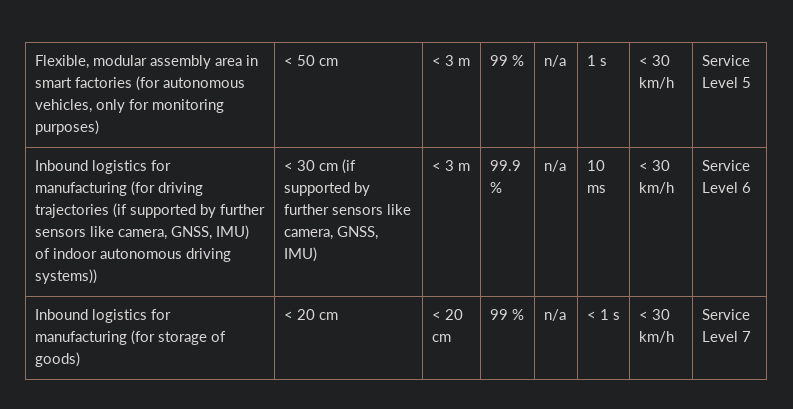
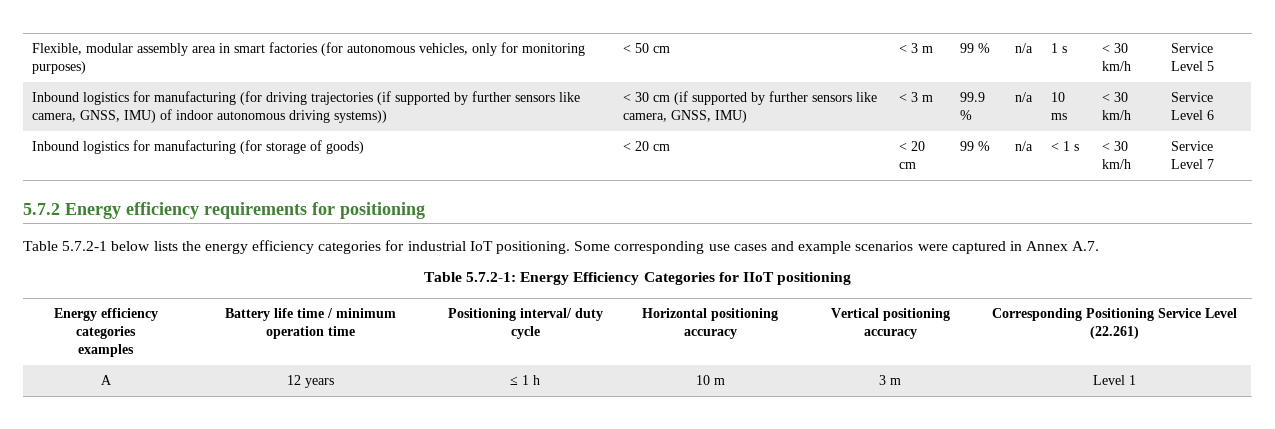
(751, 336) none -> [23,202,425,219] [23,240,1100,254] [423,272,852,285] [53,308,158,321] [76,326,136,339] [78,344,134,357] [225,308,396,321] [266,326,355,339] [447,308,603,321] [510,326,540,339] [642,308,778,321] [683,329,737,339] [830,308,950,321] [863,329,917,339] [991,308,1237,321] [1089,326,1139,339] [100,375,112,385] [287,375,334,388] [510,375,540,385] [695,375,725,385] [879,375,901,385] [1092,375,1136,385] // 5.7.2 Energy efficiency requirements for positioning // Table 5.7.2-1 below lists the energy efficiency categories for industrial IoT positioning. Some corresponding use cases and example scenarios were captured in Annex A.7. // Table 5.7.2-1: Energy Efficiency Categories for IIoT positioning // Energy efficiency categories // examples | Battery life time / minimum operation time | Positioning interval/ duty cycle | Horizontal positioning accuracy | Vertical positioning accuracy | Corresponding Positioning Service Level (22.261) // A | 12 years | ≤ 1 h | 10 m | 3 m | Level 1

